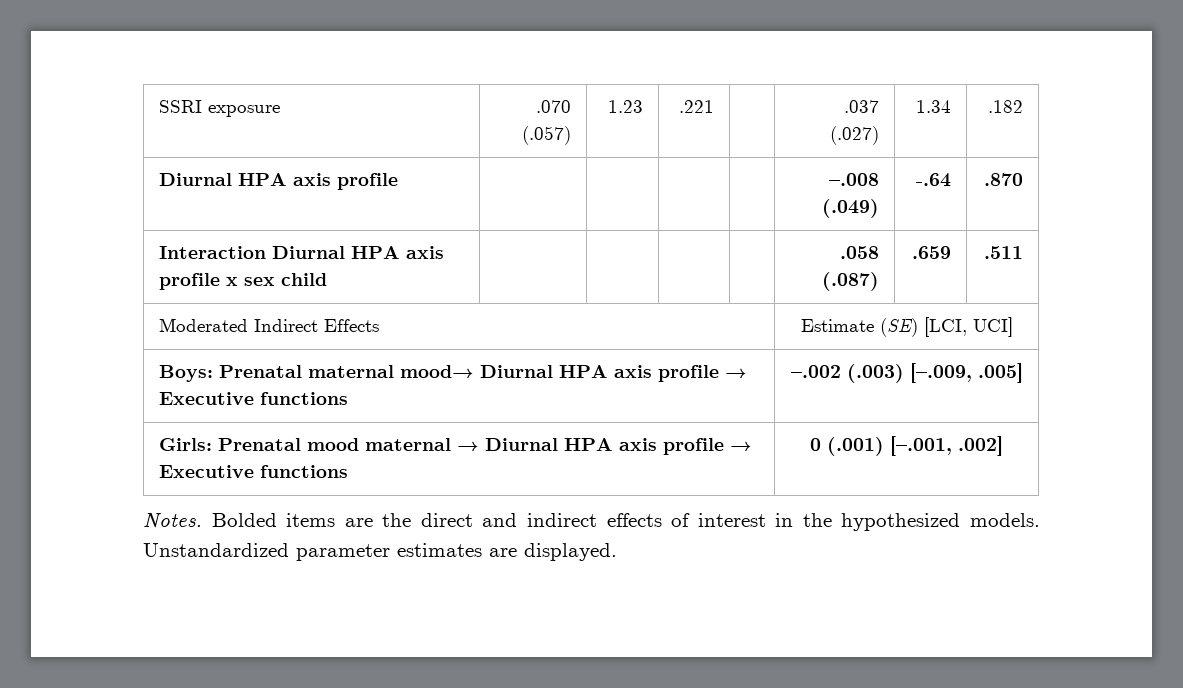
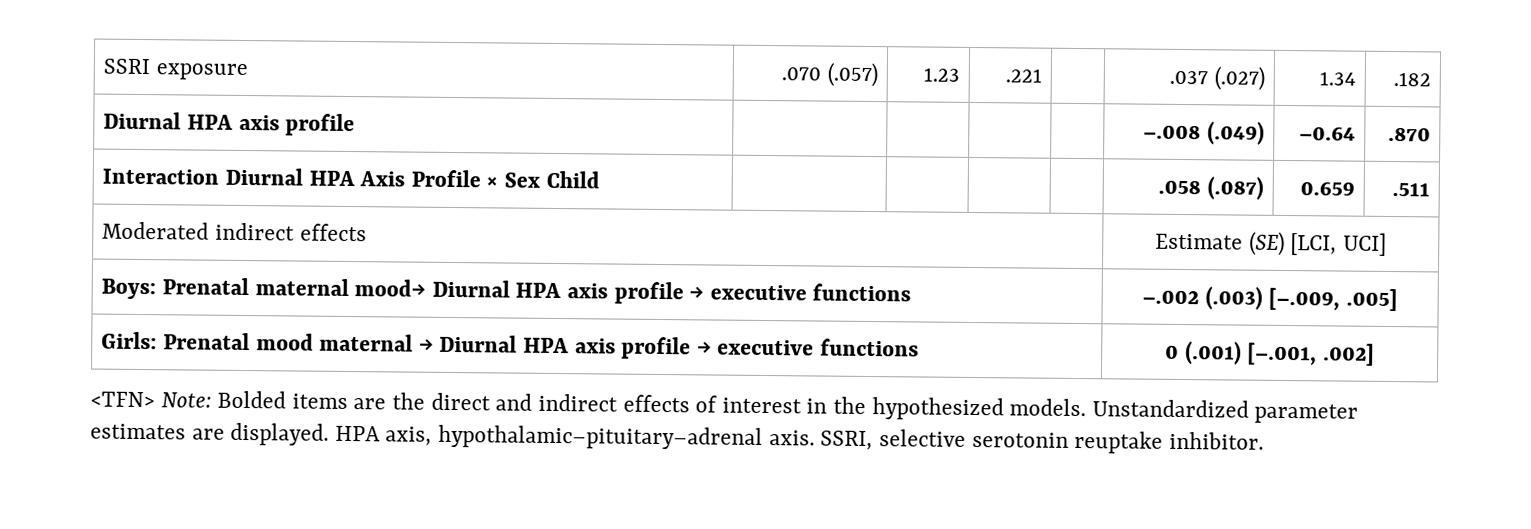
[915,173,951,187] -.64 -> [1298,126,1356,141] –0.64
[406,246,445,259] [159,273,328,290] axis profile x sex child -> [359,169,600,189] Axis Profile × Sex Child
[911,246,951,259] .659 -> [1299,181,1355,196] 0.659
[254,319,380,332] Indirect Effects -> [214,222,367,242] indirect effects
[159,392,255,405] Executive -> [709,284,807,301] executive
[159,465,255,478] Executive -> [717,339,815,356] executive
[143,513,202,528] Notes. -> [90,391,212,408] <TFN> Note:
(617, 552) none -> [334,424,1264,454] HPA axis, hypothalamic–pituitary–adrenal axis. SSRI, selective serotonin reuptake inhibitor.

